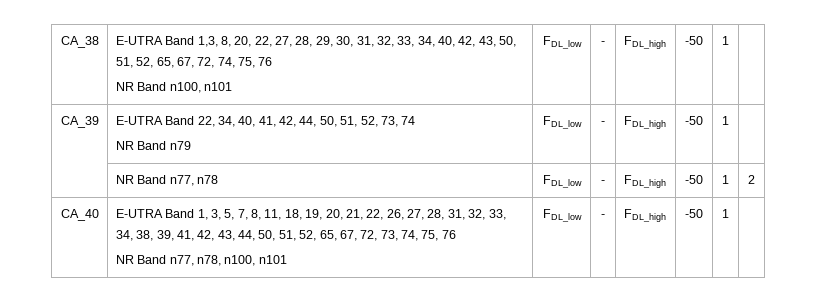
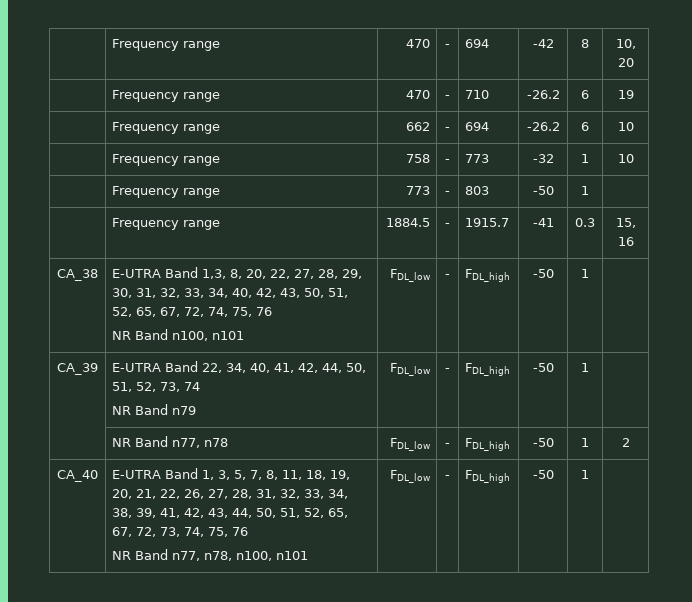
(60, 42) none -> [112,39,221,51] [405,39,430,48] [445,44,450,48] [465,39,490,48] [532,39,554,48] [581,39,589,48] [615,39,636,49] [617,58,634,67] [112,90,221,102] [405,90,430,99] [445,95,450,99] [465,90,490,99] [526,90,560,99] [581,90,589,99] [617,90,634,99] [112,122,221,134] [405,122,430,131] [445,127,450,131] [465,122,490,131] [526,122,560,131] [581,122,589,131] [617,122,634,131] [112,154,221,166] [405,154,430,163] [445,159,450,163] [465,154,490,163] [532,154,554,163] [581,154,589,163] [617,154,634,163] [112,186,221,198] [405,186,430,195] [445,191,450,195] [465,186,490,195] [532,186,554,195] [581,186,589,195] [112,218,221,230] [385,218,430,227] [445,223,450,227] [465,218,510,227] [532,218,554,227] [575,218,595,227] [615,218,636,228] [617,237,634,246] | Frequency range | 470 | - | 694 | -42 | 8 | 10, 20 // | Frequency range | 470 | - | 710 | -26.2 | 6 | 19 // | Frequency range | 662 | - | 694 | -26.2 | 6 | 10 // | Frequency range | 758 | - | 773 | -32 | 1 | 10 // | Frequency range | 773 | - | 803 | -50 | 1 | // | Frequency range | 1884.5 | - | 1915.7 | -41 | 0.3 | 15, 16 //

